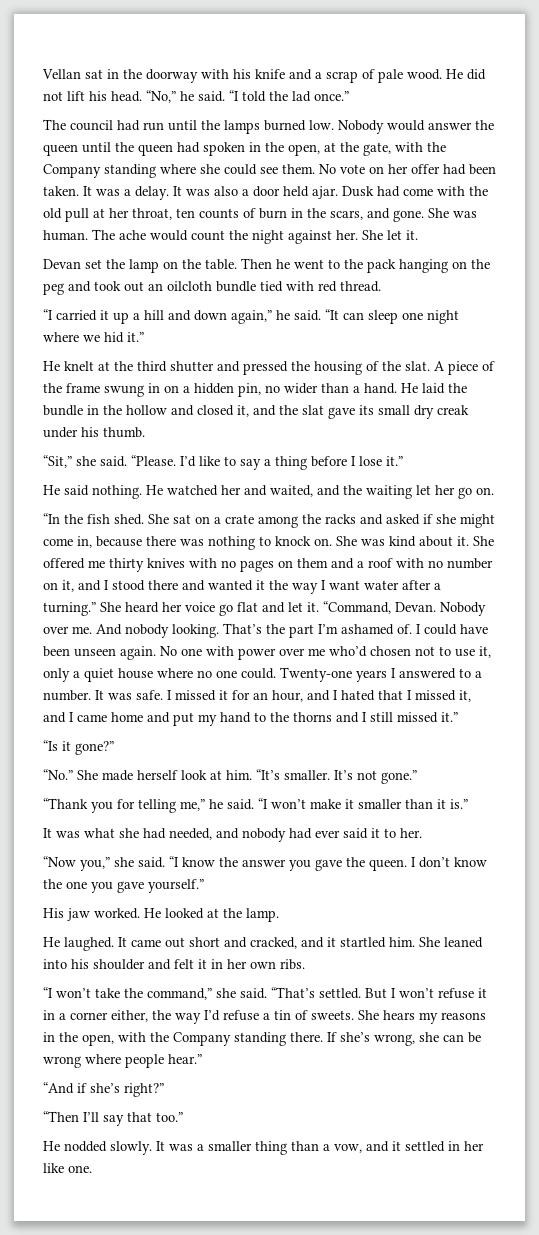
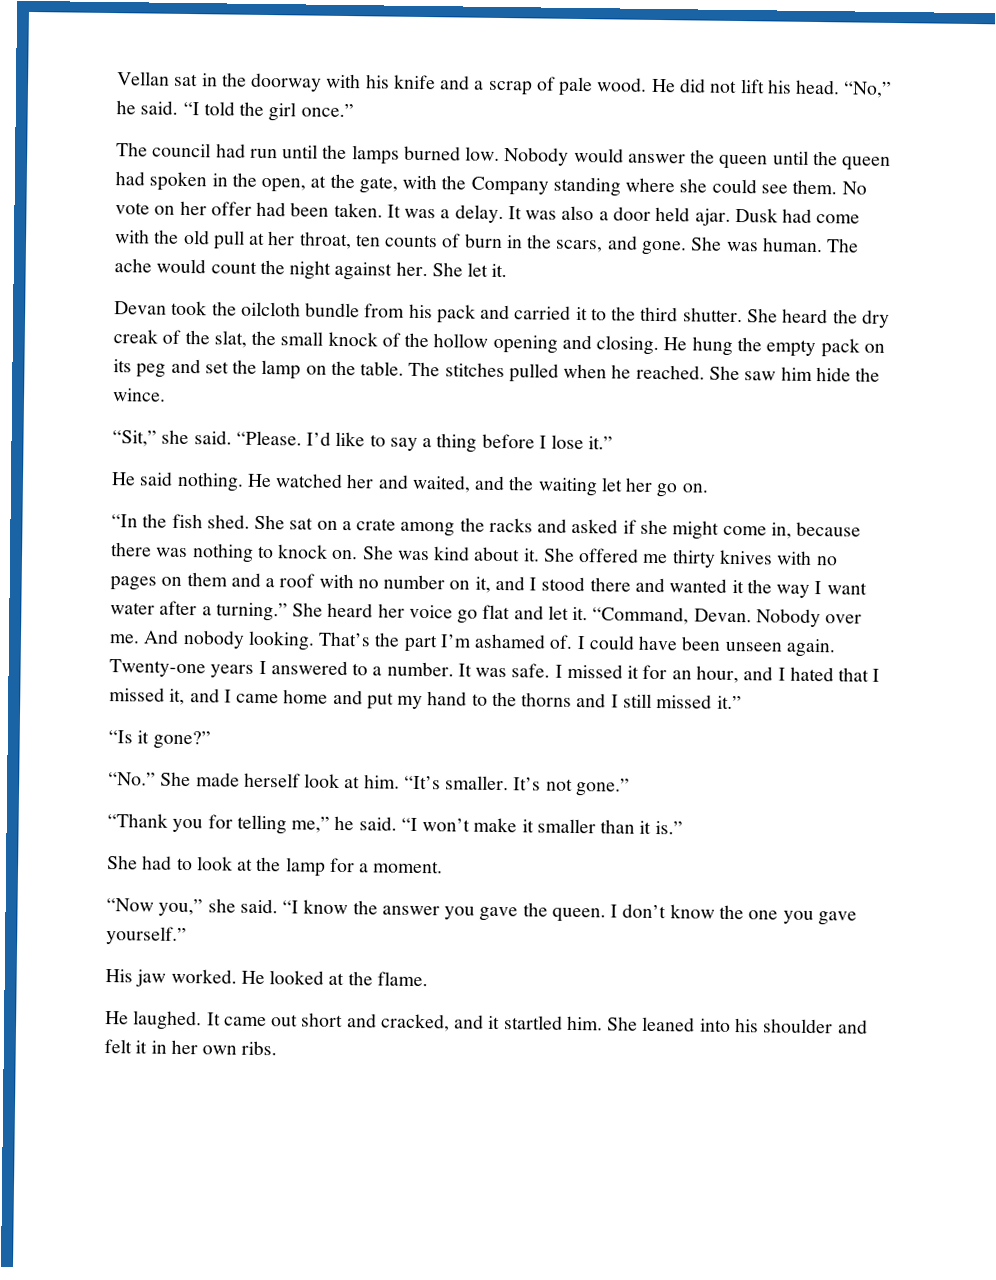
[292,91,311,102] lad -> [268,102,297,122] girl
(81, 264) none -> [171,300,890,328] [113,329,885,358] [113,358,201,378] took the oilcloth bundle from his pack and carried it to the third shutter. She heard the dry creak of the slat, the small knock of the hollow opening and closing. He hung the empty pack on its peg and
[241,258,490,273] [43,281,381,295] [43,309,459,324] [43,332,144,343] [43,361,495,375] [43,383,467,397] [43,405,469,419] [43,427,145,438] Then he went to the pack hanging on the peg and took out an oilcloth bundle tied with red thread. // “I carried it up a hill and down again,” he said. “It can sleep one night where we hid it.” // He knelt at the third shutter and pressed the housing of the slat. A piece of the frame swung in on a hidden pin, no wider than a hand. He laid the bundle in the hollow and closed it, and the slat gave its small dry creak under his thumb. -> [408,361,881,383] [113,388,166,402] The stitches pulled when he reached. She saw him hide the wince.
[160,646,491,660] [43,668,276,682] No one with power over me who’d chosen not to use it, only a quiet house where no one could. -> (836, 648) none
[43,828,422,842] It was what she had needed, and nobody had ever said it to her. -> [107,855,444,877] She had to look at the lamp for a moment.
[246,908,279,922] lamp. -> [376,971,428,987] flame.
[43,987,487,1000] [43,1010,486,1024] [43,1032,481,1046] [43,1054,202,1068] [43,1082,164,1097] [43,1111,183,1126] [43,1141,484,1155] [43,1163,92,1173] // “I won’t take the command,” she said. “That’s settled. But I won’t refuse it in a corner either, the way I’d refuse a tin of sweets. She hears my reasons in the open, with the Company standing there. If she’s wrong, she can be wrong where people hear.” // “And if she’s right?” // “Then I’ll say that too.” // He nodded slowly. It was a smaller thing than a vow, and it settled in her like one. -> (278, 1048) none

